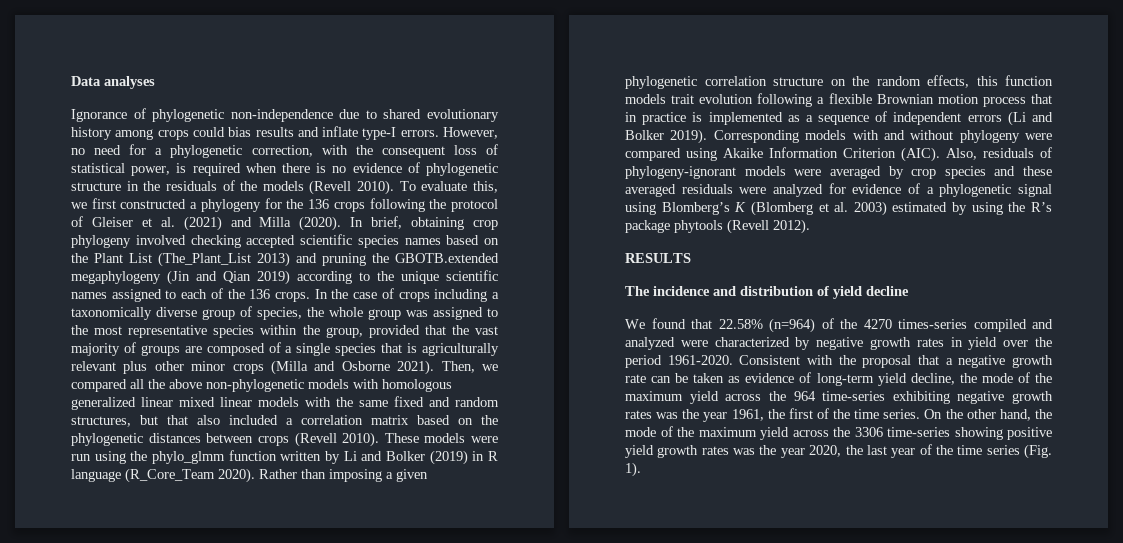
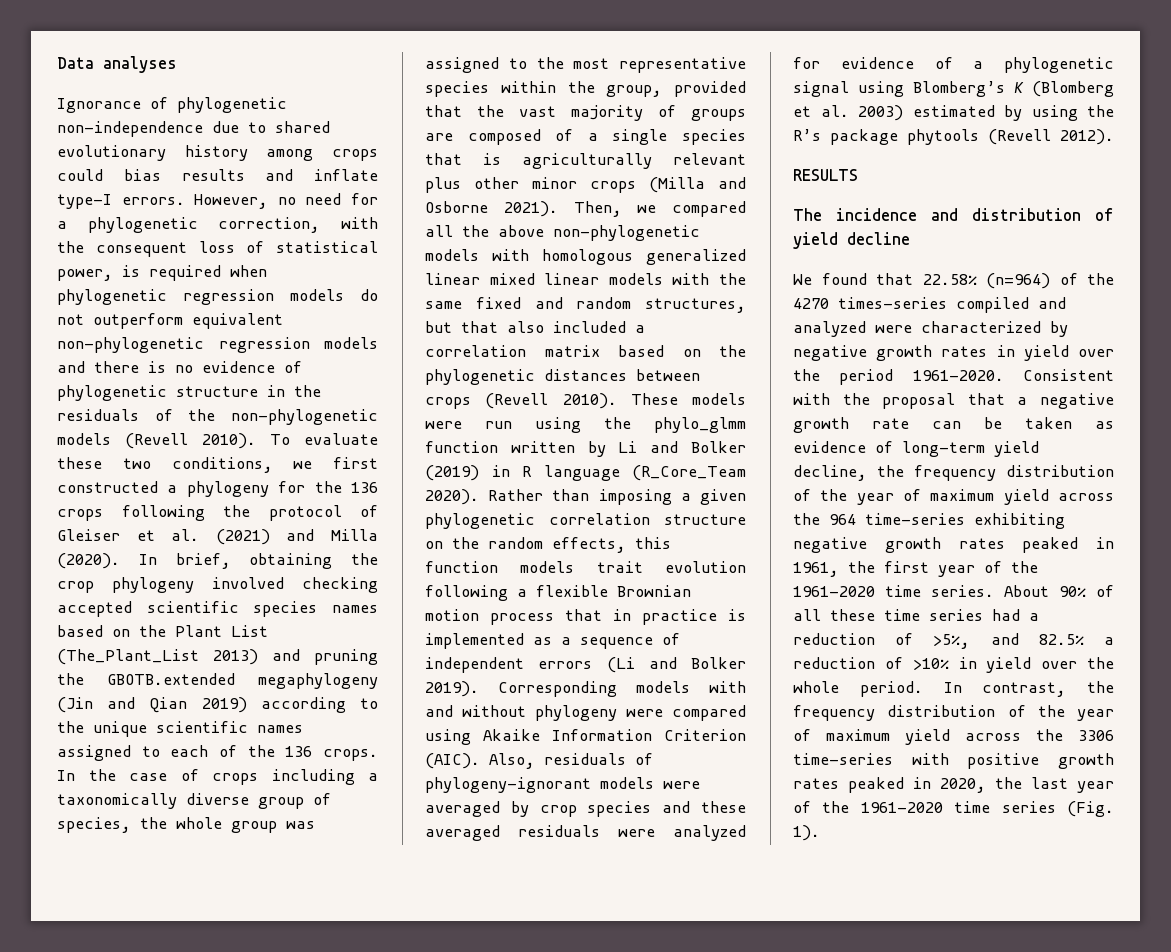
(277, 168) none -> [57,289,378,305] [57,313,283,329] [57,337,378,353] [57,361,85,373] phylogenetic regression models do not outperform equivalent non-phylogenetic regression models and
(258, 186) none -> [231,409,378,425] non-phylogenetic
[472,181,498,193] this, -> [57,457,273,473] these two conditions,
(465, 223) none -> [351,553,378,565] the
[981,372,1052,383] mode of the -> [914,465,1114,481] [793,489,921,505] frequency distribution of the year of
[656,409,728,422] was the year -> [1022,537,1114,553] peaked in
[816,408,851,419] of the -> [938,561,1038,577] [793,586,875,597] year of the 1961-2020
[924,409,1052,421] [625,426,694,437] On the other hand, the mode of the -> [1004,585,1114,597] [793,609,1039,621] [793,633,1114,649] [793,657,1114,673] [793,681,1114,697] [793,705,1114,721] [793,729,811,741] About 90% of all these time series had a reduction of >5%, and 82.5% a reduction of >10% in yield over the whole period. In contrast, the frequency distribution of the year of
[954,427,1052,440] [625,445,805,458] showing positive yield growth rates was the year -> [911,753,1114,769] [793,777,931,793] with positive growth rates peaked in
(953, 450) none -> [860,802,943,813] 1961-2020

